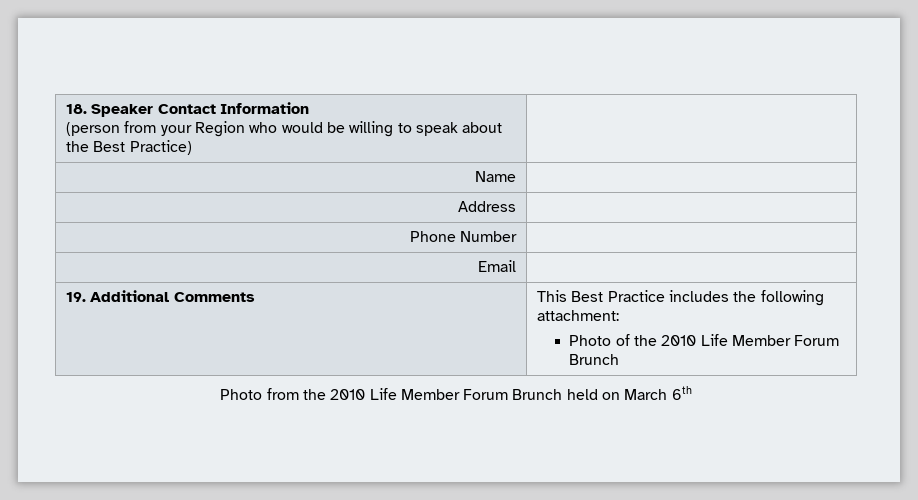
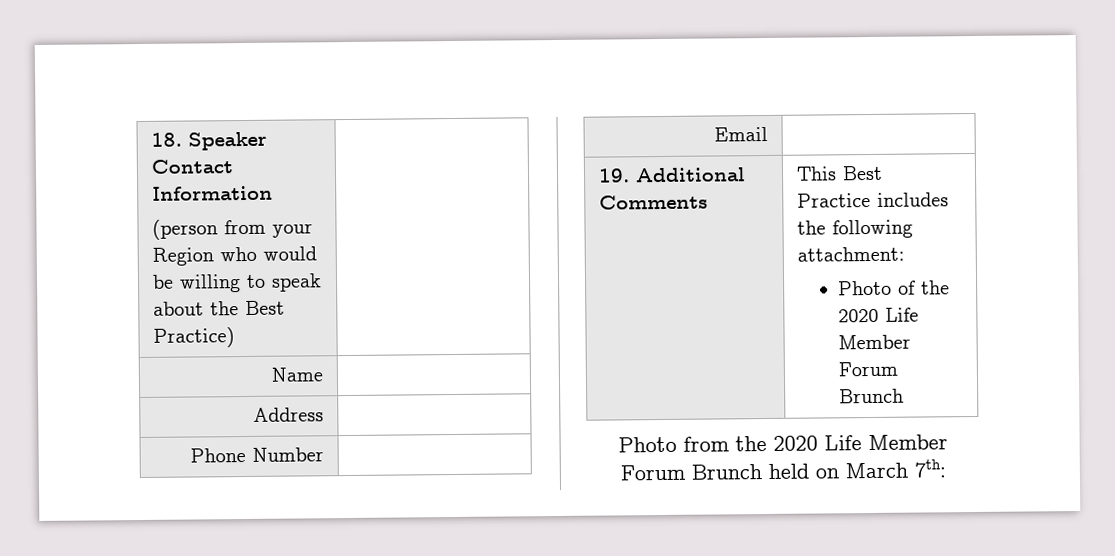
[661,335,697,346] 2010 -> [837,308,879,323] 2020
[330,389,366,400] 2010 -> [772,435,818,451] 2020
[671,386,692,400] 6th -> [913,459,946,478] 7th:

